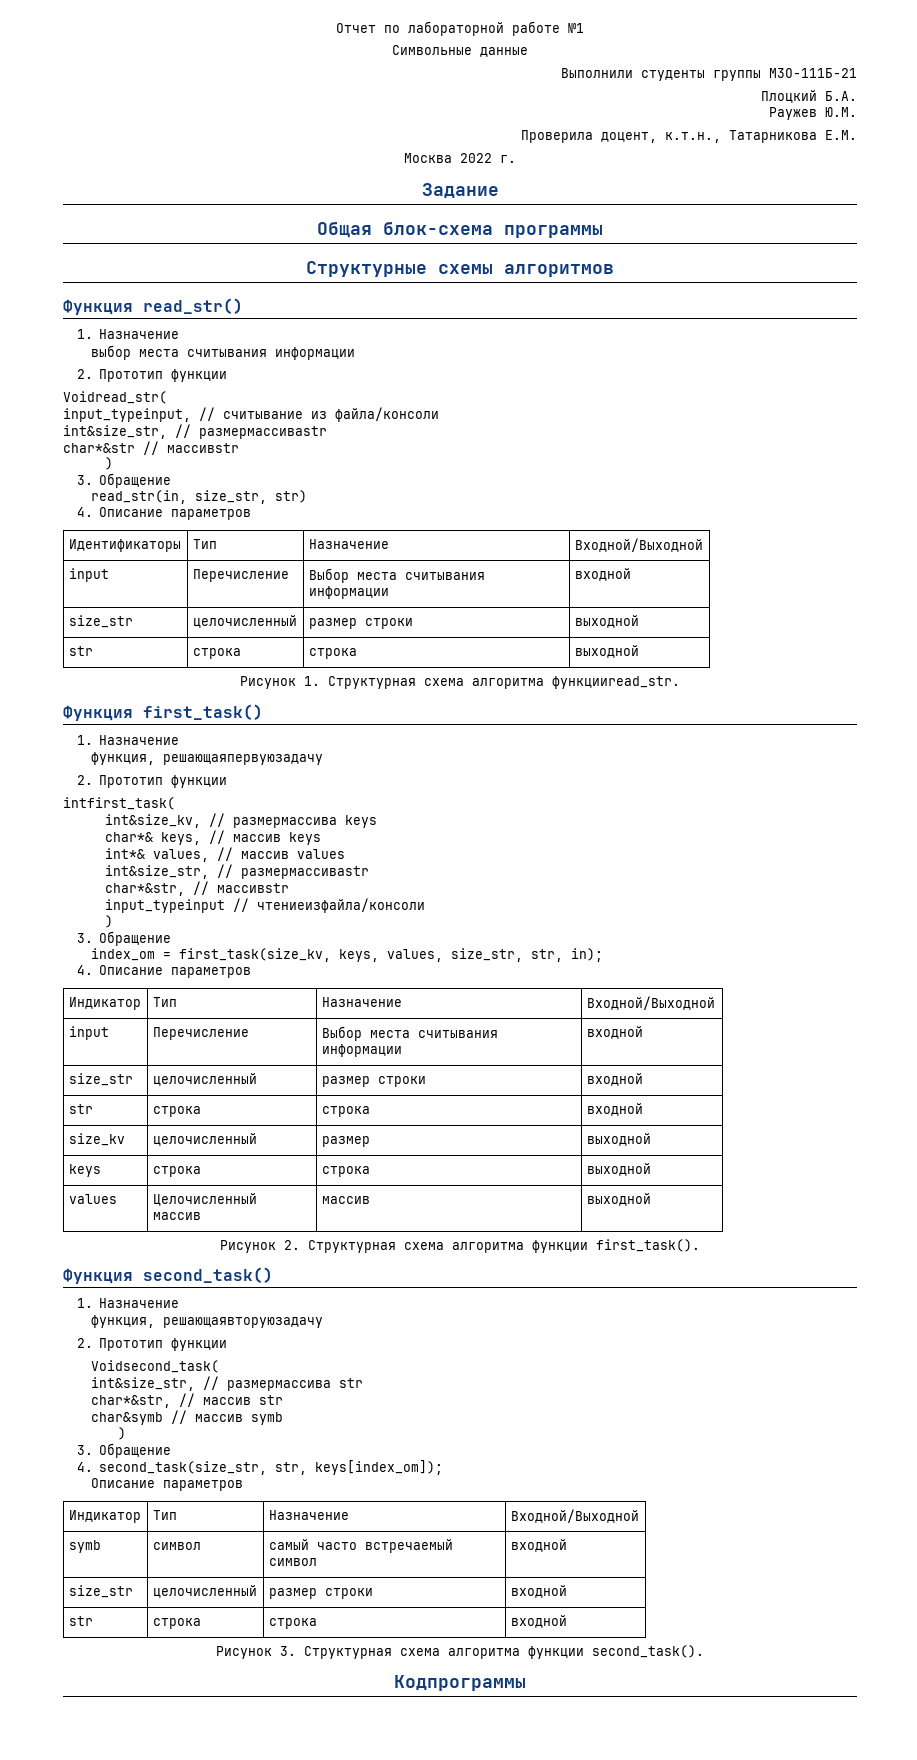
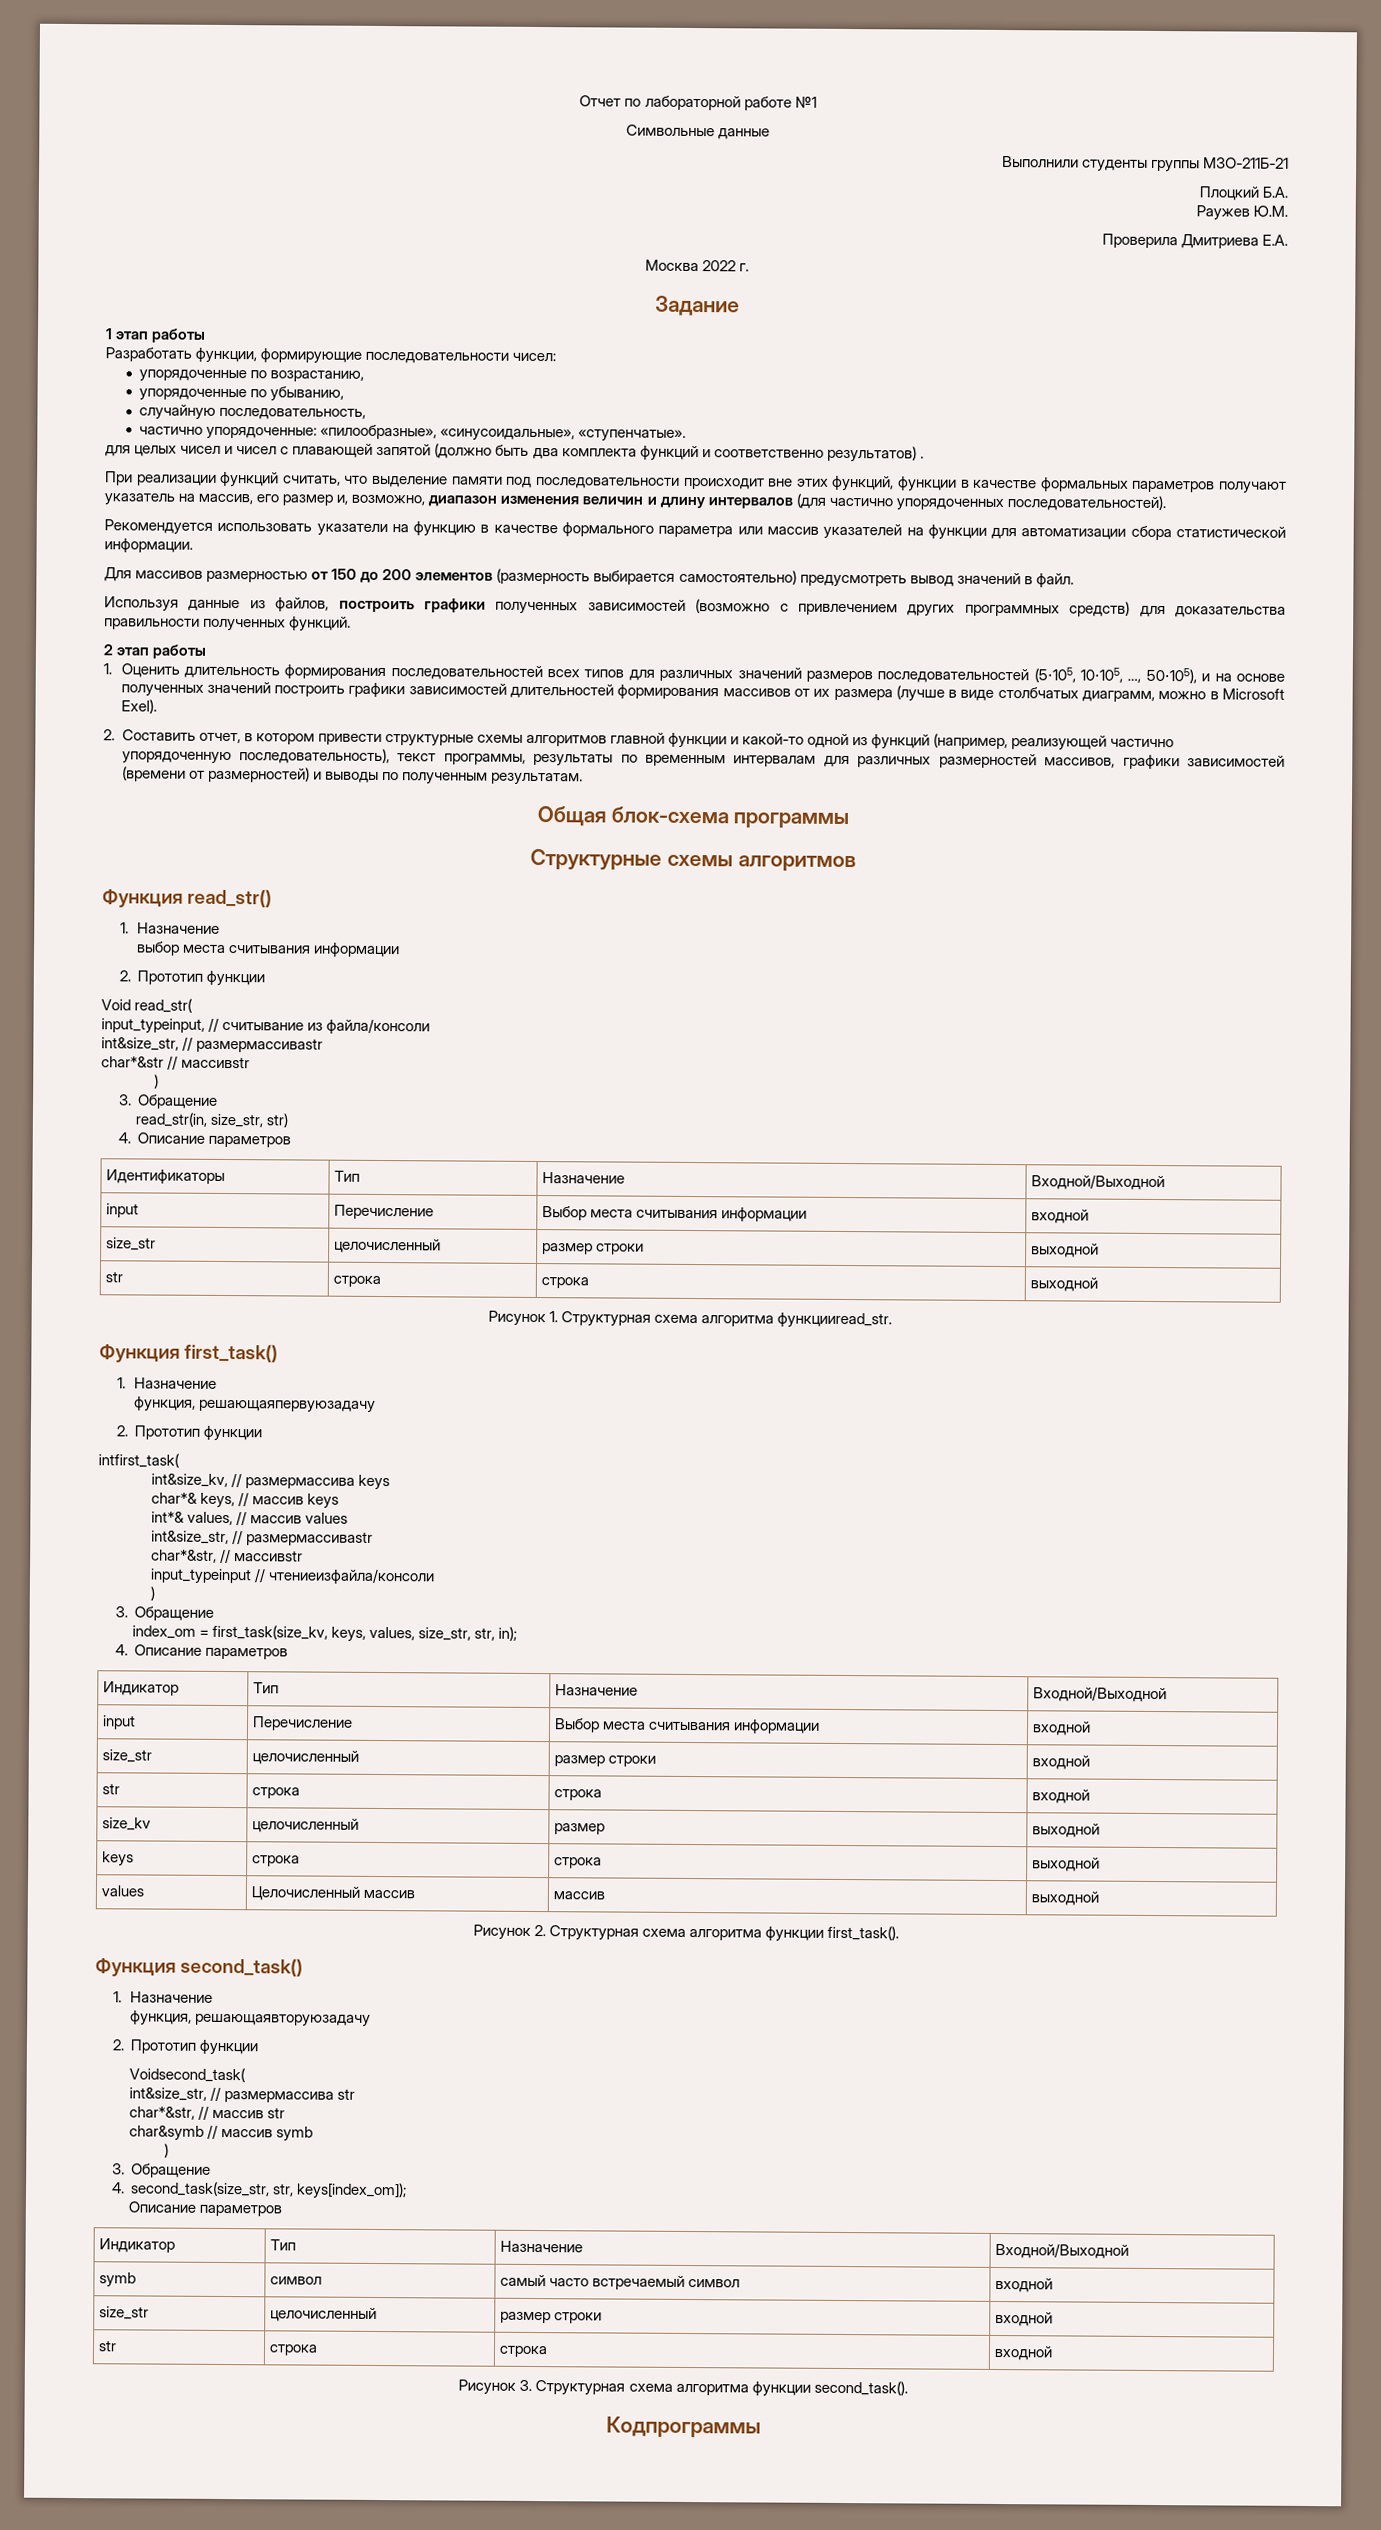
[769,68,857,78] M3О-111Б-21 -> [1203,157,1289,169] M3О-211Б-21
[601,130,857,143] доцент, к.т.н., Татарникова Е.М. -> [1180,234,1288,249] Дмитриева Е.А.
(499, 191) none -> [105,328,207,343] [105,347,557,364] [139,369,365,383] [139,386,345,402] [139,404,367,420] [139,424,687,442] [105,443,924,463] [105,471,1287,494] [104,493,1166,512] [104,519,1286,541] [104,538,193,553] [104,567,1074,588] [104,596,1286,618] [104,616,352,632] [103,644,207,659] [103,663,1286,684] [120,681,1285,702] [120,699,157,714] [103,729,1175,751] [121,748,1285,770] [121,766,583,786] // 1 этап работы // Разработать функции, формирующие последовательности чисел: // упорядоченные по возрастанию, // упорядоченные по убыванию, // случайную последовательность, // частично упорядоченные: «пилообразные», «синусоидальные», «ступенчатые». // для целых чисел и чисел с плавающей запятой (должно быть два комплекта функций и соответственно результатов) . // При реализации функций считать, что выделение памяти под последовательности происходит вне этих функций, функции в качестве формальных параметров получают указатель на массив, его размер и, возможно, диапазон изменения величин и длину интервалов (для частично упорядоченных последовательностей). // Рекомендуется использовать указатели на функцию в качестве формального параметра или массив указателей на функции для автоматизации сбора статистической информации. // Для массивов размерностью от 150 до 200 элементов (размерность выбирается самостоятельно) предусмотреть вывод значений в файл. // Используя данные из файлов, построить графики полученных зависимостей (возможно с привлечением других программных средств) для доказательства правильности полученных функций. // 2 этап работы // 1. Оценить длительность формирования последовательностей всех типов для различных значений размеров последовательностей (5⋅105, 10⋅105, …, 50⋅105), и на основе полученных значений построить графики зависимостей длительностей формирования массивов от их размера (лучше в виде столбчатых диаграмм, можно в Microsoft Exel). // 2. Составить отчет, в котором привести структурные схемы алгоритмов главной функции и какой-то одной из функций (например, реализующей частично упорядоченную последовательность), текст программы, результаты по временным интервалам для различных размерностей массивов, графики зависимостей (времени от размерностей) и выводы по полученным результатам.
[63,391,167,404] Voidread_str( -> [101,998,194,1013] Void read_str(

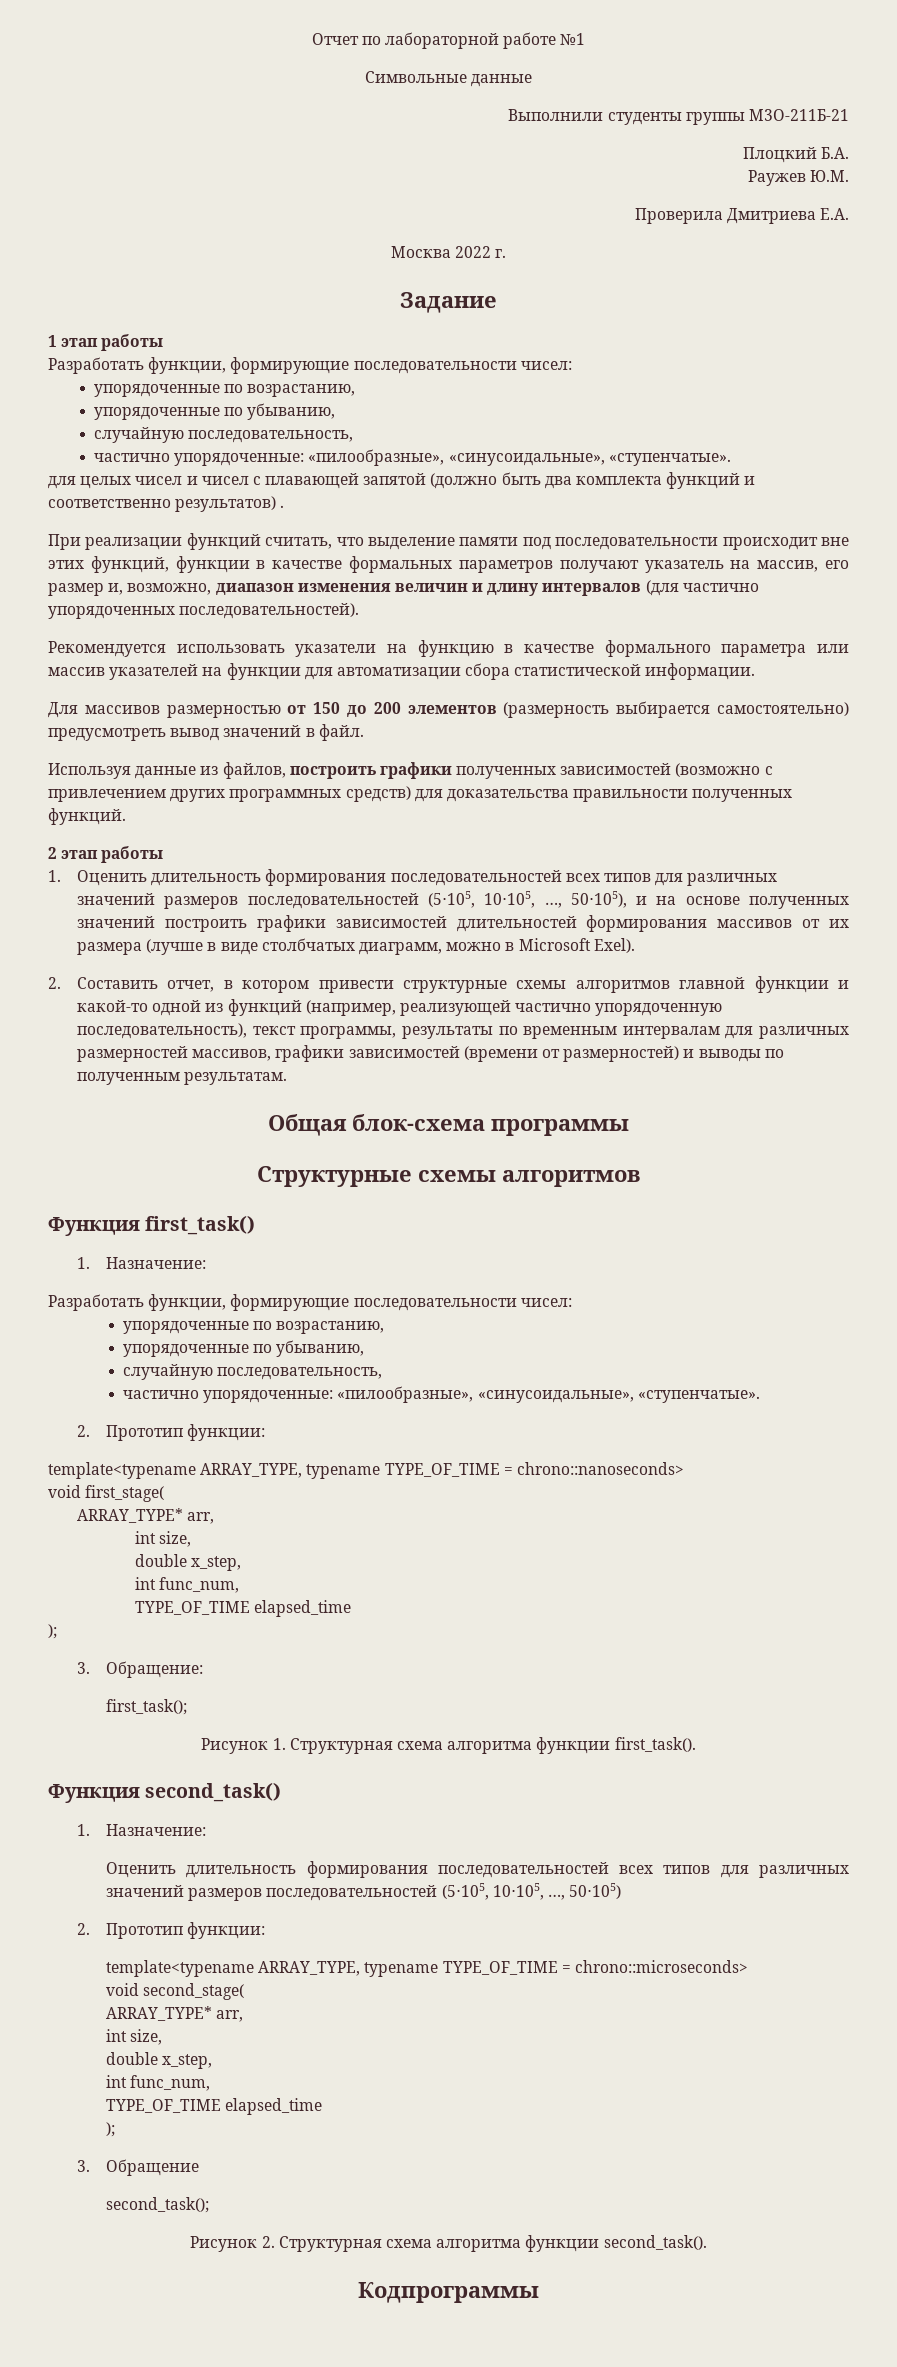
[187,888,273,908] [119,922,221,934] [136,941,401,958] [118,970,266,987] [101,998,194,1013] [101,1017,431,1035] [101,1036,324,1053] [101,1055,251,1070] [153,1074,159,1089] [118,1094,219,1109] [135,1112,289,1128] [117,1132,292,1148] [106,1169,226,1184] [334,1170,361,1182] [542,1172,626,1184] [1031,1174,1166,1191] [106,1203,140,1218] [334,1204,435,1220] [542,1206,808,1222] [1031,1209,1090,1224] [106,1237,157,1251] [334,1238,442,1254] [542,1243,645,1255] [1031,1243,1100,1258] [105,1271,124,1283] [333,1275,382,1288] [541,1277,590,1289] [1030,1277,1099,1292] read_str() // 1. Назначение // выбор места считывания информации // 2. Прототип функции // Void read_str( // input_typeinput, // считывание из файла/консоли // int&size_str, // размермассиваstr // char*&str // массивstr // ) // 3. Обращение // read_str(in, size_str, str) // 4. Описание параметров // Идентификаторы | Тип | Назначение | Входной/Выходной // input | Перечисление | Выбор места считывания информации | входной // size_str | целочисленный | размер строки | выходной // str | строка | строка | выходной -> [145,1215,256,1235] [77,1257,207,1269] [48,1294,572,1311] [123,1321,385,1334] [123,1340,365,1357] [123,1364,383,1380] [123,1386,760,1403] [77,1424,266,1441] [48,1462,684,1479] [48,1485,165,1502] [77,1508,215,1524] [135,1531,192,1547] [135,1554,242,1571] [135,1577,240,1593] [135,1600,352,1617] [48,1624,57,1639] [77,1661,204,1678] [106,1699,188,1715] first_task() // 1. Назначение: // Разработать функции, формирующие последовательности чисел: // упорядоченные по возрастанию, // упорядоченные по убыванию, // случайную последовательность, // частично упорядоченные: «пилообразные», «синусоидальные», «ступенчатые». // 2. Прототип функции: // template<typename ARRAY_TYPE, typename TYPE_OF_TIME = chrono::nanoseconds> // void first_stage( // ARRAY_TYPE* arr, // int size, // double x_step, // int func_num, // TYPE_OF_TIME elapsed_time // ); // 3. Обращение: // first_task();
[777,1312,893,1329] [99,1343,279,1363] [116,1377,218,1389] [134,1396,377,1413] [115,1425,263,1442] [98,1453,180,1468] [150,1473,390,1491] [150,1492,339,1509] [150,1511,348,1526] [150,1530,373,1546] [150,1548,303,1564] [149,1568,435,1585] [149,1586,155,1601] [114,1606,215,1621] [132,1624,518,1642] [114,1644,289,1660] [103,1681,180,1696] [253,1682,280,1694] [555,1684,639,1696] [1033,1686,1168,1703] [102,1715,137,1730] [252,1716,354,1731] [554,1718,821,1734] [1032,1721,1092,1736] [102,1749,153,1763] [252,1750,360,1765] [554,1755,657,1767] [1032,1755,1091,1770] [102,1783,121,1795] [252,1787,301,1799] [554,1789,603,1801] [1032,1789,1091,1804] [102,1817,152,1831] [252,1818,360,1833] [554,1823,606,1835] [1032,1823,1101,1838] [102,1851,135,1867] [252,1855,301,1867] [554,1857,603,1869] [1032,1857,1101,1872] [101,1885,145,1897] [251,1886,416,1901] [553,1891,606,1900] [1031,1891,1100,1906] [472,1924,763,1941] функцииread_str. // Функция first_task() // 1. Назначение // функция, решающаяпервуюзадачу // 2. Прототип функции // intfirst_task( // int&size_kv, // размермассива keys // char*& keys, // массив keys // int*& values, // массив values // int&size_str, // размермассиваstr // char*&str, // массивstr // input_typeinput // чтениеизфайла/консоли // ) // 3. Обращение // index_om = first_task(size_kv, keys, values, size_str, str, in); // 4. Описание параметров // Индикатор | Тип | Назначение | Входной/Выходной // input | Перечисление | Выбор места считывания информации | входной // size_str | целочисленный | размер строки | входной // str | строка | строка | входной // size_kv | целочисленный | размер | выходной // keys | строка | строка | выходной // values | Целочисленный массив | массив | выходной // Рисунок 2. Структурная схема алгоритма -> (533, 1747) none
[130,1991,214,2003] [130,2010,372,2027] [111,2039,259,2056] [129,2067,247,2083] [129,2086,356,2103] [129,2105,286,2120] [129,2124,314,2142] [164,2143,170,2158] [111,2163,212,2178] [110,2181,408,2200] [128,2201,283,2217] [99,2238,176,2253] [270,2239,297,2251] [500,2240,584,2253] [995,2242,1130,2259] [99,2272,137,2288] [270,2276,323,2285] [500,2274,741,2290] [995,2277,1054,2293] [99,2306,150,2320] [270,2307,378,2322] [500,2311,603,2324] [995,2311,1054,2327] [98,2340,118,2352] [269,2344,319,2356] [499,2345,549,2358] [994,2345,1054,2361] [458,2379,533,2395] Назначение // функция, решающаявторуюзадачу // 2. Прототип функции // Voidsecond_task( // int&size_str, // размермассива str // char*&str, // массив str // char&symb // массив symb // ) // 3. Обращение // 4. second_task(size_str, str, keys[index_om]); // Описание параметров // Индикатор | Тип | Назначение | Входной/Выходной // symb | символ | самый часто встречаемый символ | входной // size_str | целочисленный | размер строки | входной // str | строка | строка | входной // Рисунок 3. -> [106,1824,207,1836] [106,1861,849,1878] [106,1883,622,1901] [77,1922,266,1939] [106,1960,748,1977] [106,1983,245,2000] [106,2006,244,2022] [106,2029,163,2045] [106,2052,213,2069] [106,2075,211,2091] [106,2098,323,2115] [106,2122,116,2137] [77,2159,200,2176] [106,2197,210,2213] [190,2236,275,2252] Назначение: // Оценить длительность формирования последовательностей всех типов для различных значений размеров последовательностей (5⋅105, 10⋅105, …, 50⋅105) // 2. Прототип функции: // template<typename ARRAY_TYPE, typename TYPE_OF_TIME = chrono::microseconds> // void second_stage( // ARRAY_TYPE* arr, // int size, // double x_step, // int func_num, // TYPE_OF_TIME elapsed_time // ); // 3. Обращение // second_task(); // Рисунок 2.

